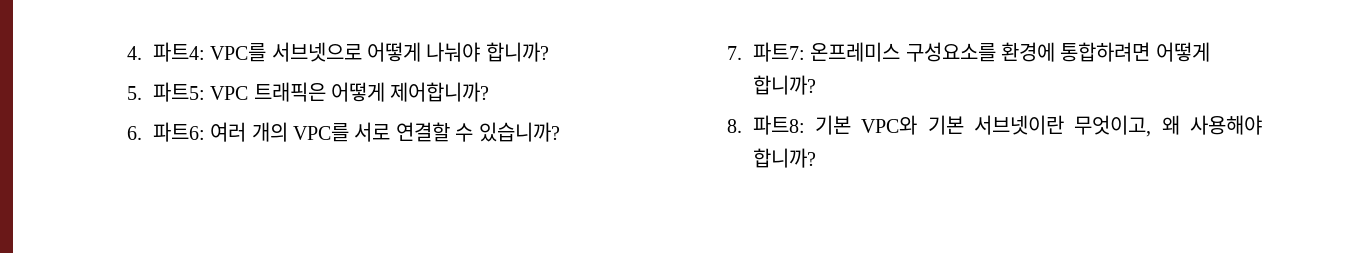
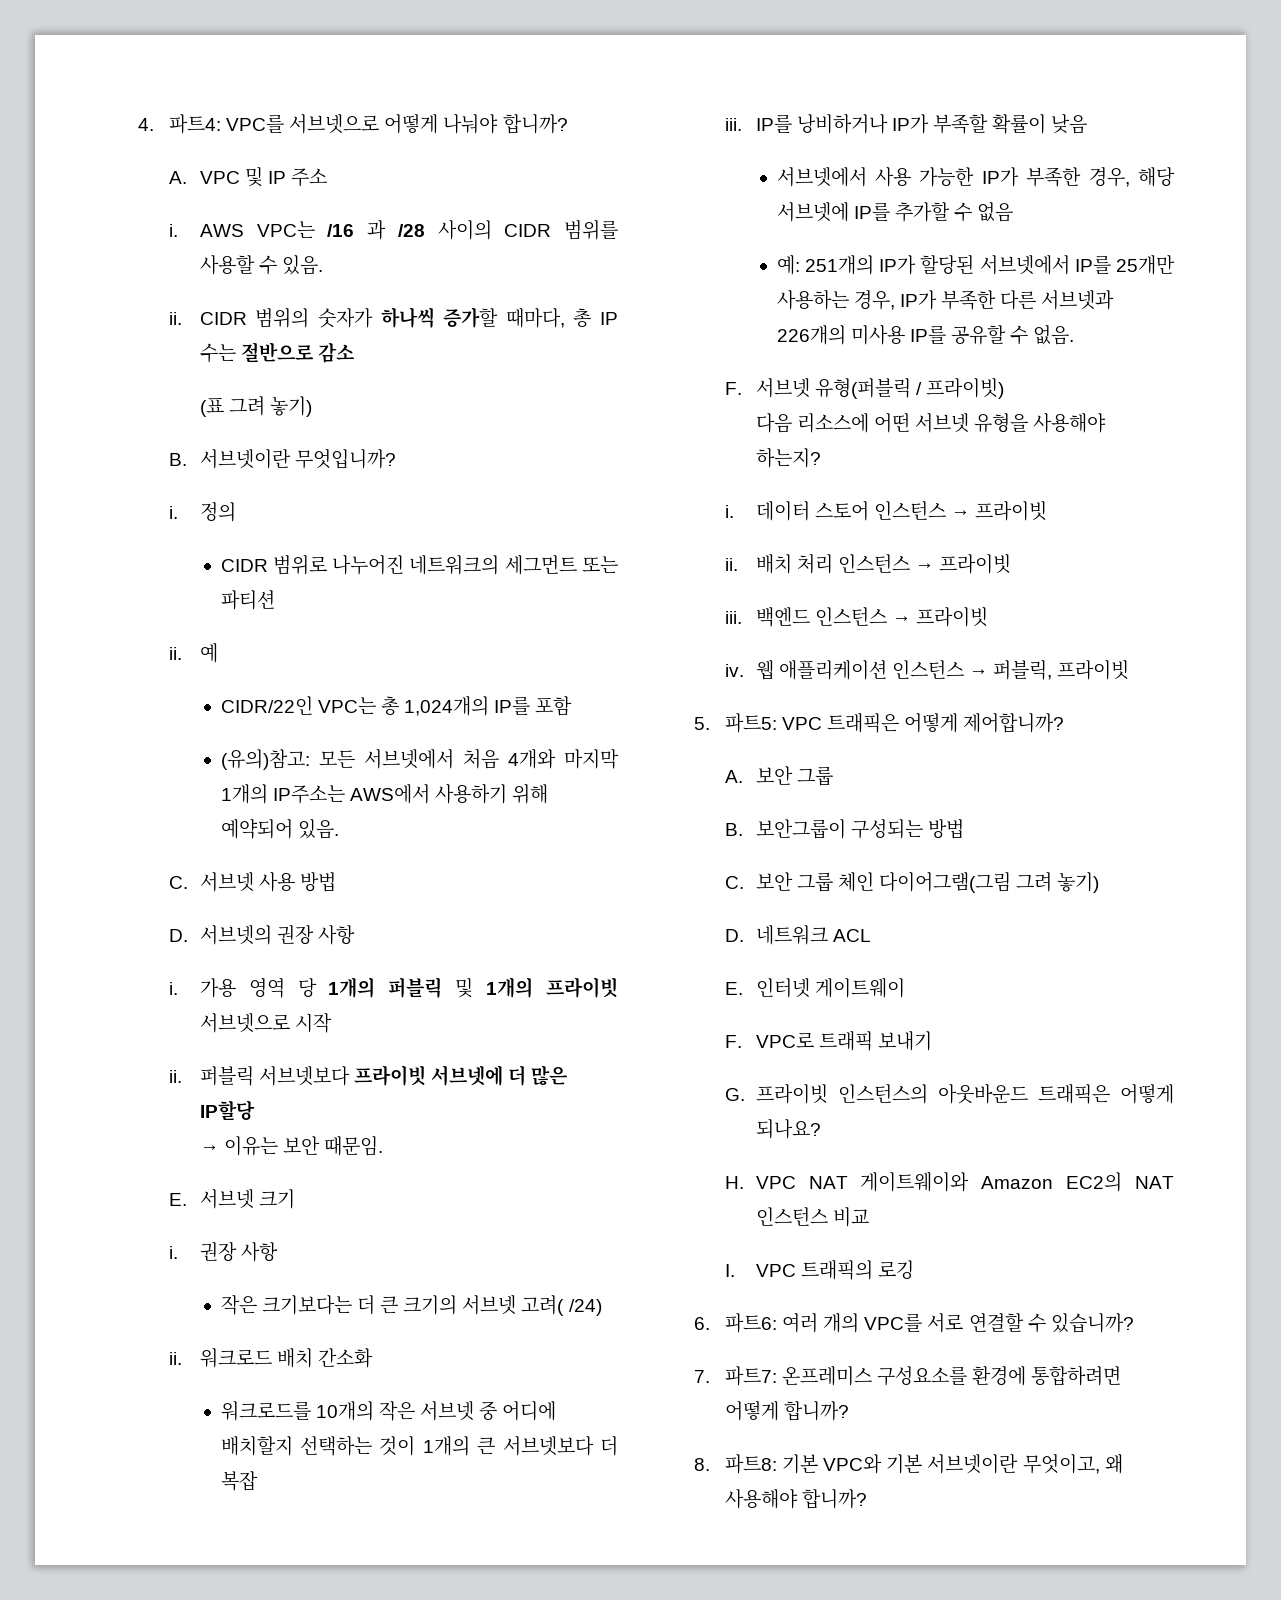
(549, 52) none -> [168,167,328,187] [168,220,618,240] [199,255,324,275] [168,307,618,328] [199,342,356,363] [199,396,313,417] [168,448,396,469] [168,502,236,522] [220,555,618,575] [220,590,275,610] [168,643,218,663] [220,696,573,716] [220,748,619,770] [220,784,549,804] [220,818,339,839] [168,872,337,892] [168,924,356,945] [168,977,619,998] [199,1013,332,1033] [168,1065,569,1086] [199,1100,255,1120] [199,1135,384,1156] [168,1189,295,1209] [168,1241,278,1262] [220,1295,602,1316] [168,1348,374,1368] [220,1401,557,1421] [220,1436,618,1456] [220,1471,258,1491] [724,114,1088,134] [776,167,1175,187] [776,202,1014,222] [776,255,1175,275] [776,290,1115,310] [776,325,1075,345] [724,378,1005,399] [755,413,1107,433] [755,448,821,468] [724,501,1048,521] [724,553,1012,574] [724,607,989,627] [724,660,1130,680] // A. VPC 및 IP 주소 // i. AWS VPC는 /16 과 /28 사이의 CIDR 범위를 사용할 수 있음. // ii. CIDR 범위의 숫자가 하나씩 증가할 때마다, 총 IP 수는 절반으로 감소 // (표 그려 놓기) // B. 서브넷이란 무엇입니까? // i. 정의 // CIDR 범위로 나누어진 네트워크의 세그먼트 또는 파티션 // ii. 예 // CIDR/22인 VPC는 총 1,024개의 IP를 포함 // (유의)참고: 모든 서브넷에서 처음 4개와 마지막 1개의 IP주소는 AWS에서 사용하기 위해 예약되어 있음. // C. 서브넷 사용 방법 // D. 서브넷의 권장 사항 // i. 가용 영역 당 1개의 퍼블릭 및 1개의 프라이빗 서브넷으로 시작 // ii. 퍼블릭 서브넷보다 프라이빗 서브넷에 더 많은 IP할당 // → 이유는 보안 때문임. // E. 서브넷 크기 // i. 권장 사항 // 작은 크기보다는 더 큰 크기의 서브넷 고려( /24) // ii. 워크로드 배치 간소화 // 워크로드를 10개의 작은 서브넷 중 어디에 배치할지 선택하는 것이 1개의 큰 서브넷보다 더 복잡 // iii. IP를 낭비하거나 IP가 부족할 확률이 낮음 // 서브넷에서 사용 가능한 IP가 부족한 경우, 해당 서브넷에 IP를 추가할 수 없음 // 예: 251개의 IP가 할당된 서브넷에서 IP를 25개만 사용하는 경우, IP가 부족한 다른 서브넷과 226개의 미사용 IP를 공유할 수 없음. // F. 서브넷 유형(퍼블릭 / 프라이빗) // 다음 리소스에 어떤 서브넷 유형을 사용해야 하는지? // i. 데이터 스토어 인스턴스 → 프라이빗 // ii. 배치 처리 인스턴스 → 프라이빗 // iii. 백엔드 인스턴스 → 프라이빗 // iv. 웹 애플리케이션 인스턴스 → 퍼블릭, 프라이빗
(490, 92) none -> [724,766,833,786] [724,819,965,839] [724,872,1100,893] [724,925,871,945] [724,977,905,998] [724,1031,933,1051] [724,1084,1174,1104] [755,1119,821,1139] [724,1171,1174,1192] [755,1207,869,1227] [724,1260,915,1280] // A. 보안 그룹 // B. 보안그룹이 구성되는 방법 // C. 보안 그룹 체인 다이어그램(그림 그려 놓기) // D. 네트워크 ACL // E. 인터넷 게이트웨이 // F. VPC로 트래픽 보내기 // G. 프라이빗 인스턴스의 아웃바운드 트래픽은 어떻게 되나요? // H. VPC NAT 게이트웨이와 Amazon EC2의 NAT 인스턴스 비교 // I. VPC 트래픽의 로깅

